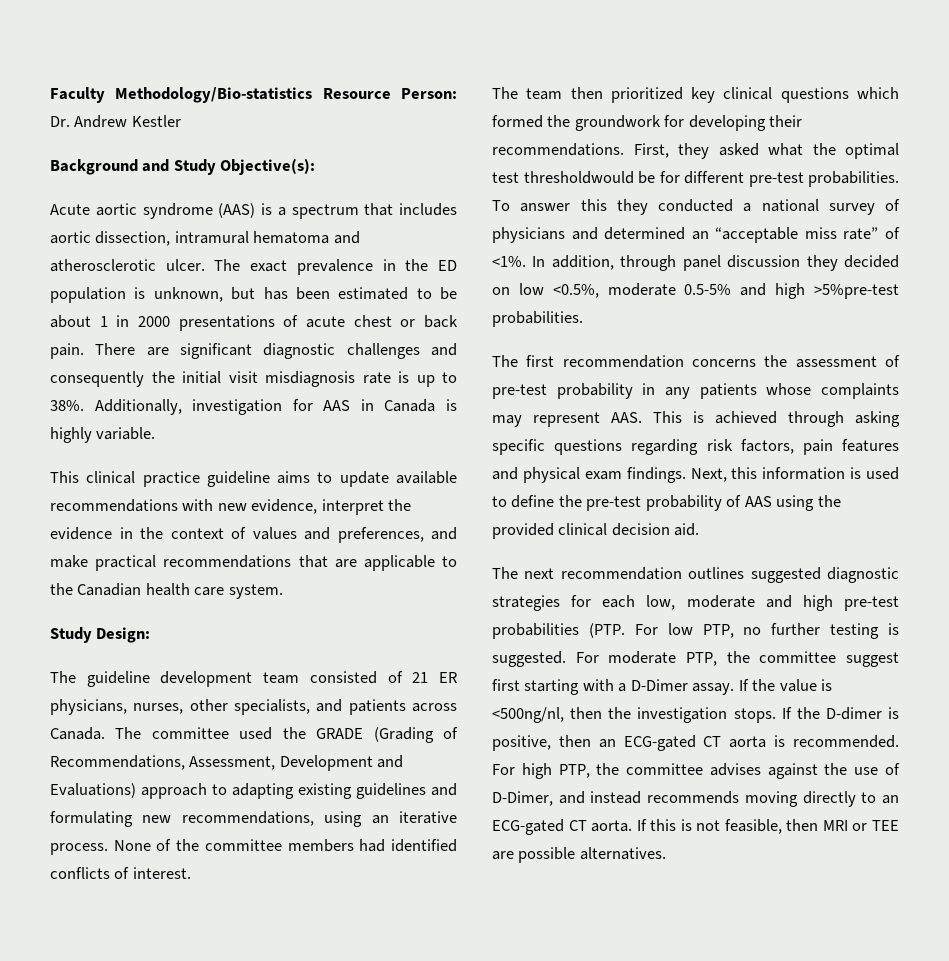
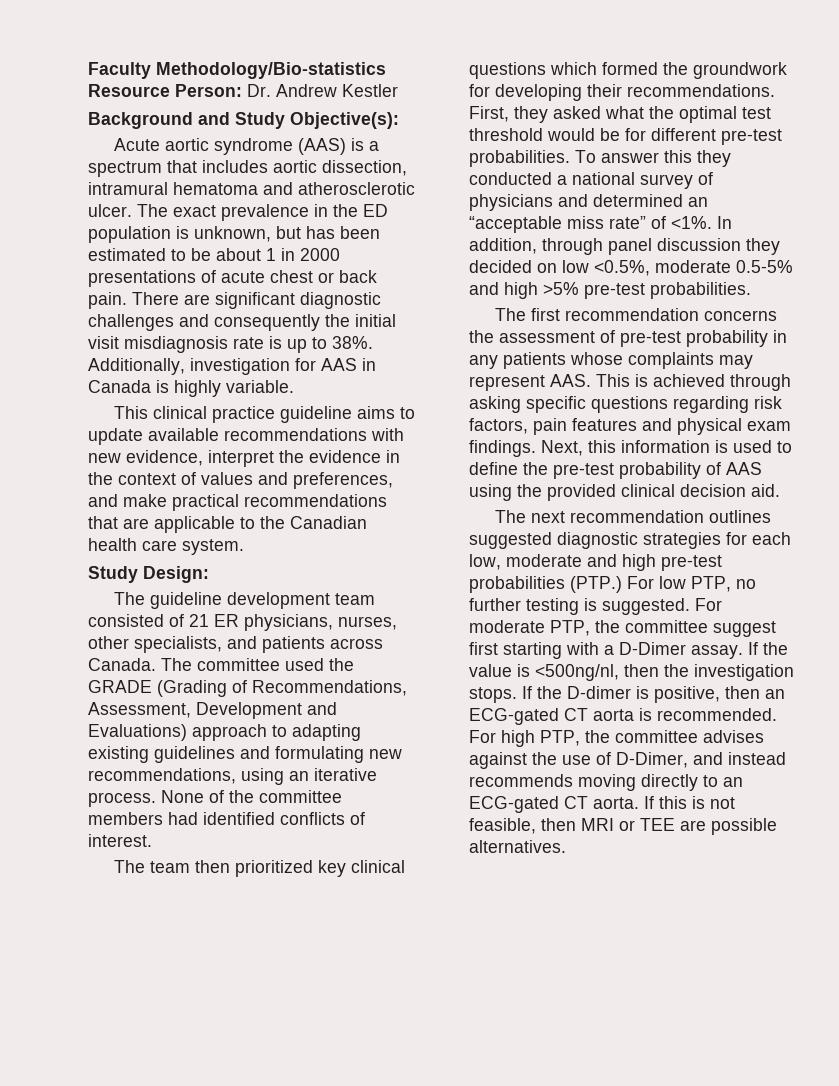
[523,171,634,184] thresholdwould -> [469,128,595,141] threshold would
[814,284,899,299] >5%pre-test -> [543,282,645,299] >5% pre-test
[588,623,625,638] (PTP. -> [570,576,622,593] (PTP.)

